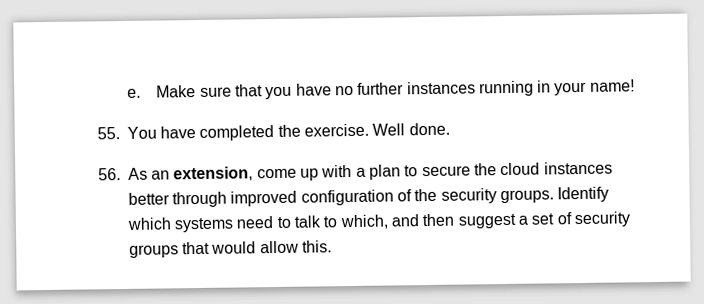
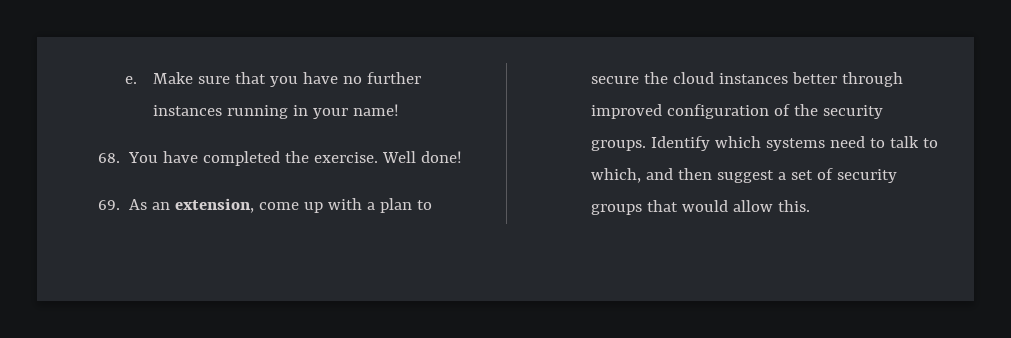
[96,127,120,140] 55. -> [98,153,121,163] 68.
[408,122,450,136] [97,168,121,181] done. // 56. -> [421,151,463,163] [98,200,121,210] done! // 69.

